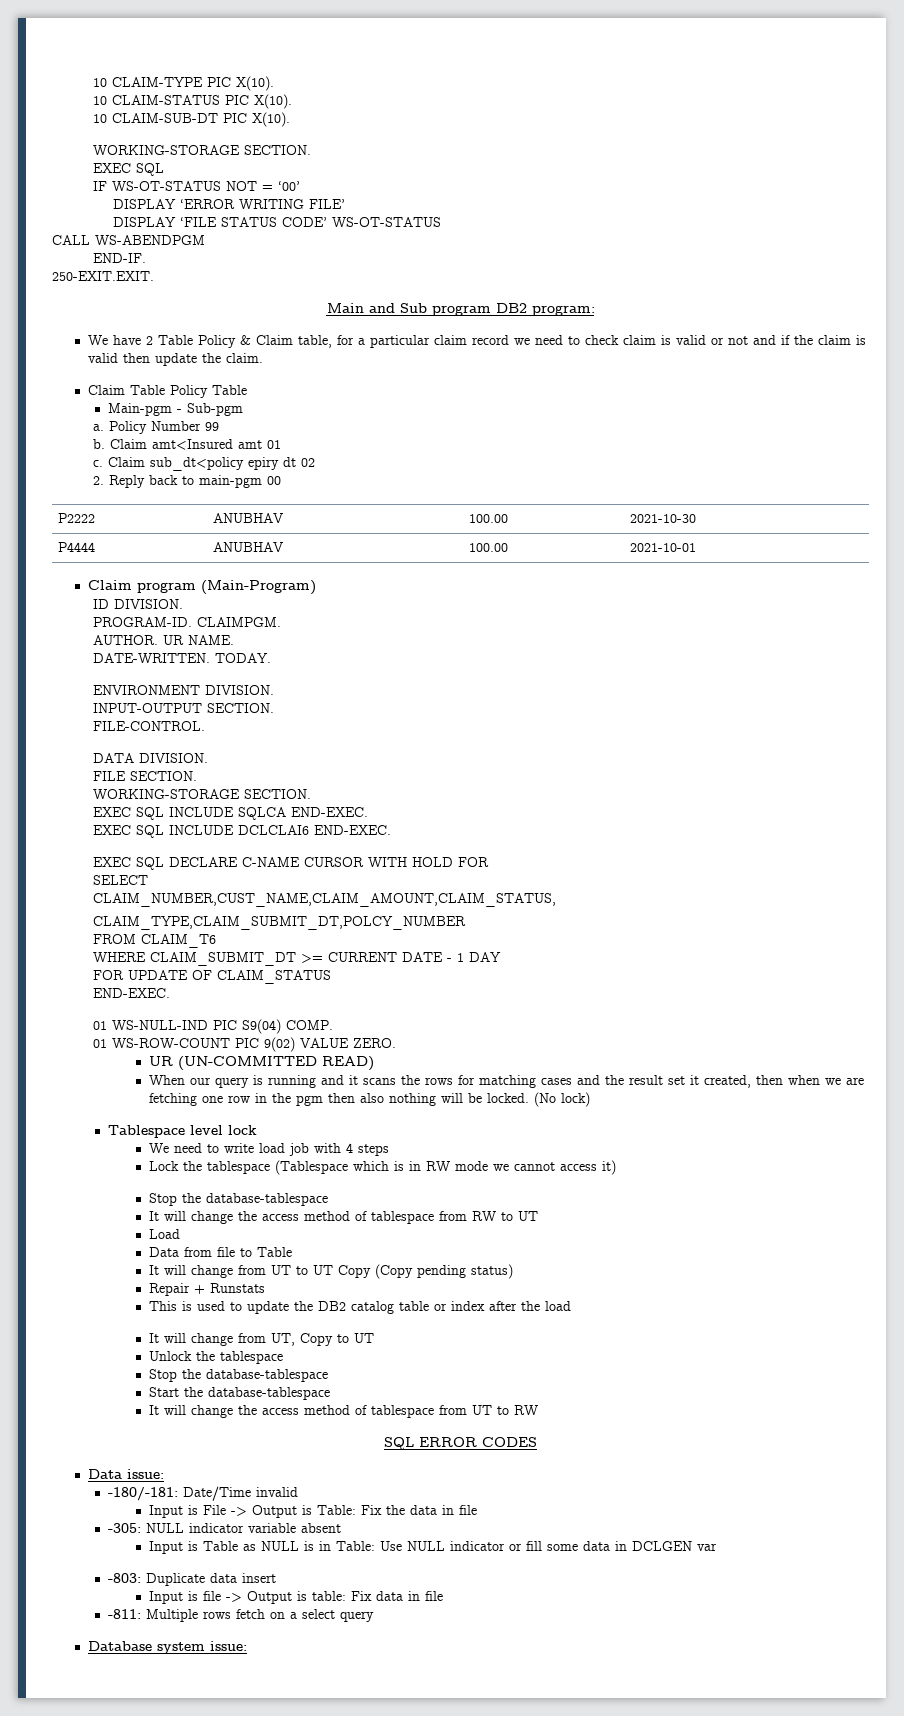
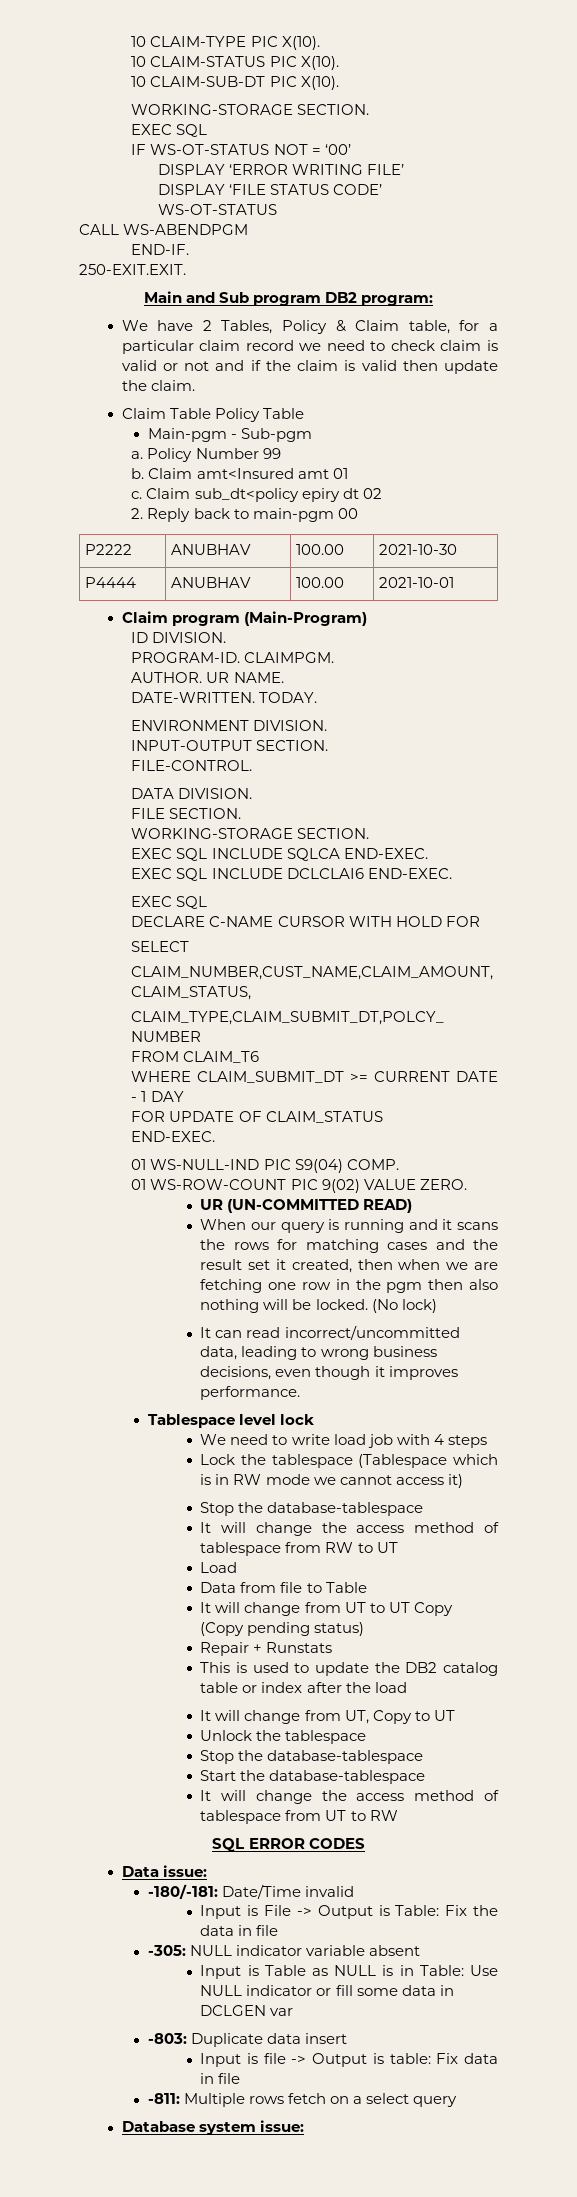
[157,335,193,345] Table -> [221,320,273,334] Tables,
(164, 863) none -> (208, 902) //
(590, 1099) none -> [200,1325,460,1340] [200,1346,437,1360] [200,1366,458,1380] [200,1386,301,1400] // It can read incorrect/uncommitted data, leading to wrong business decisions, even though it improves performance.

